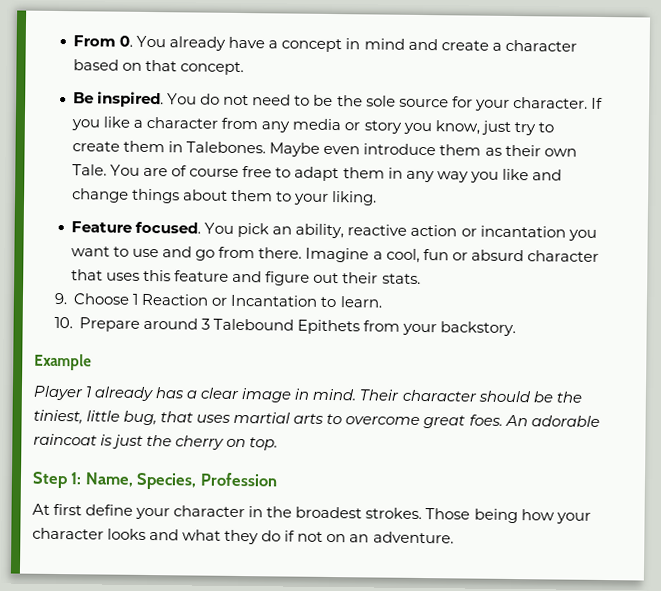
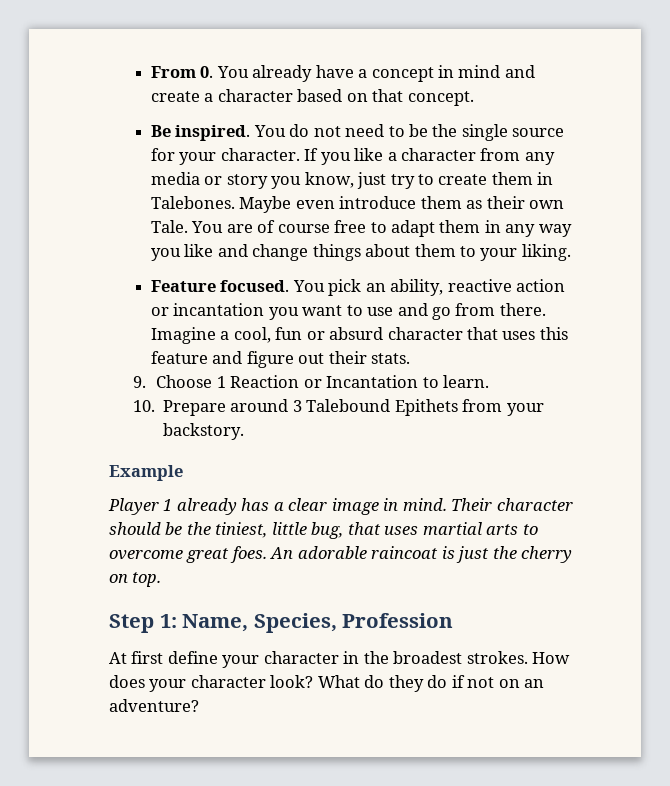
[365,95,396,107] sole -> [461,124,508,141] single
[425,508,591,524] [32,527,222,541] Those being how your character looks and what -> [532,652,571,664] [109,675,385,692] How does your character look? What do
[372,531,454,544] adventure. -> [109,699,199,712] adventure?

